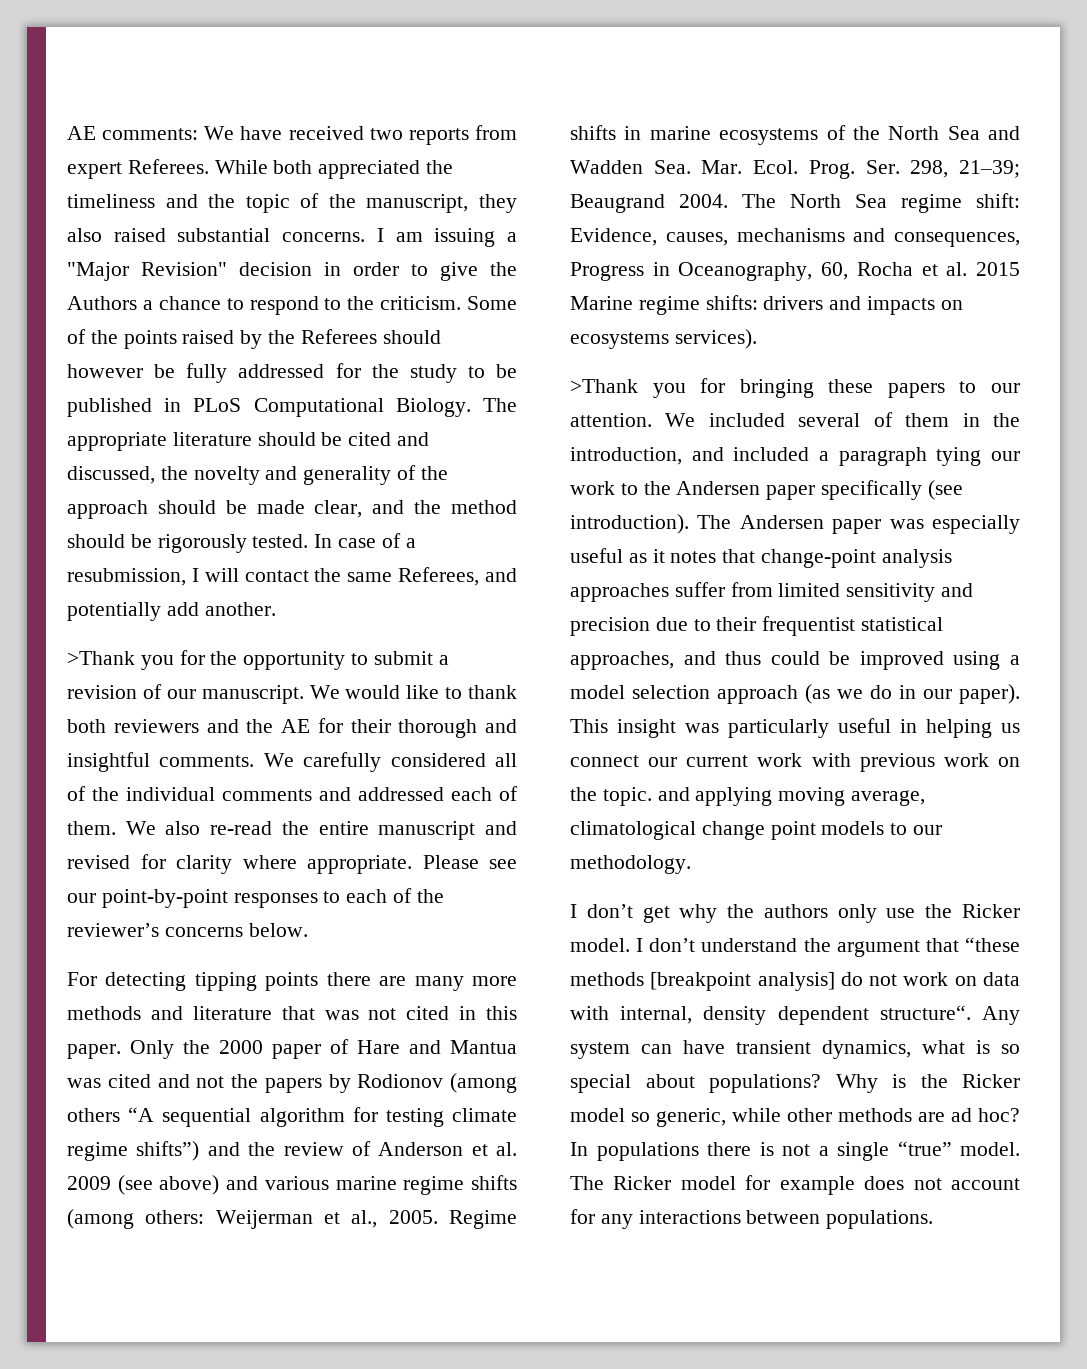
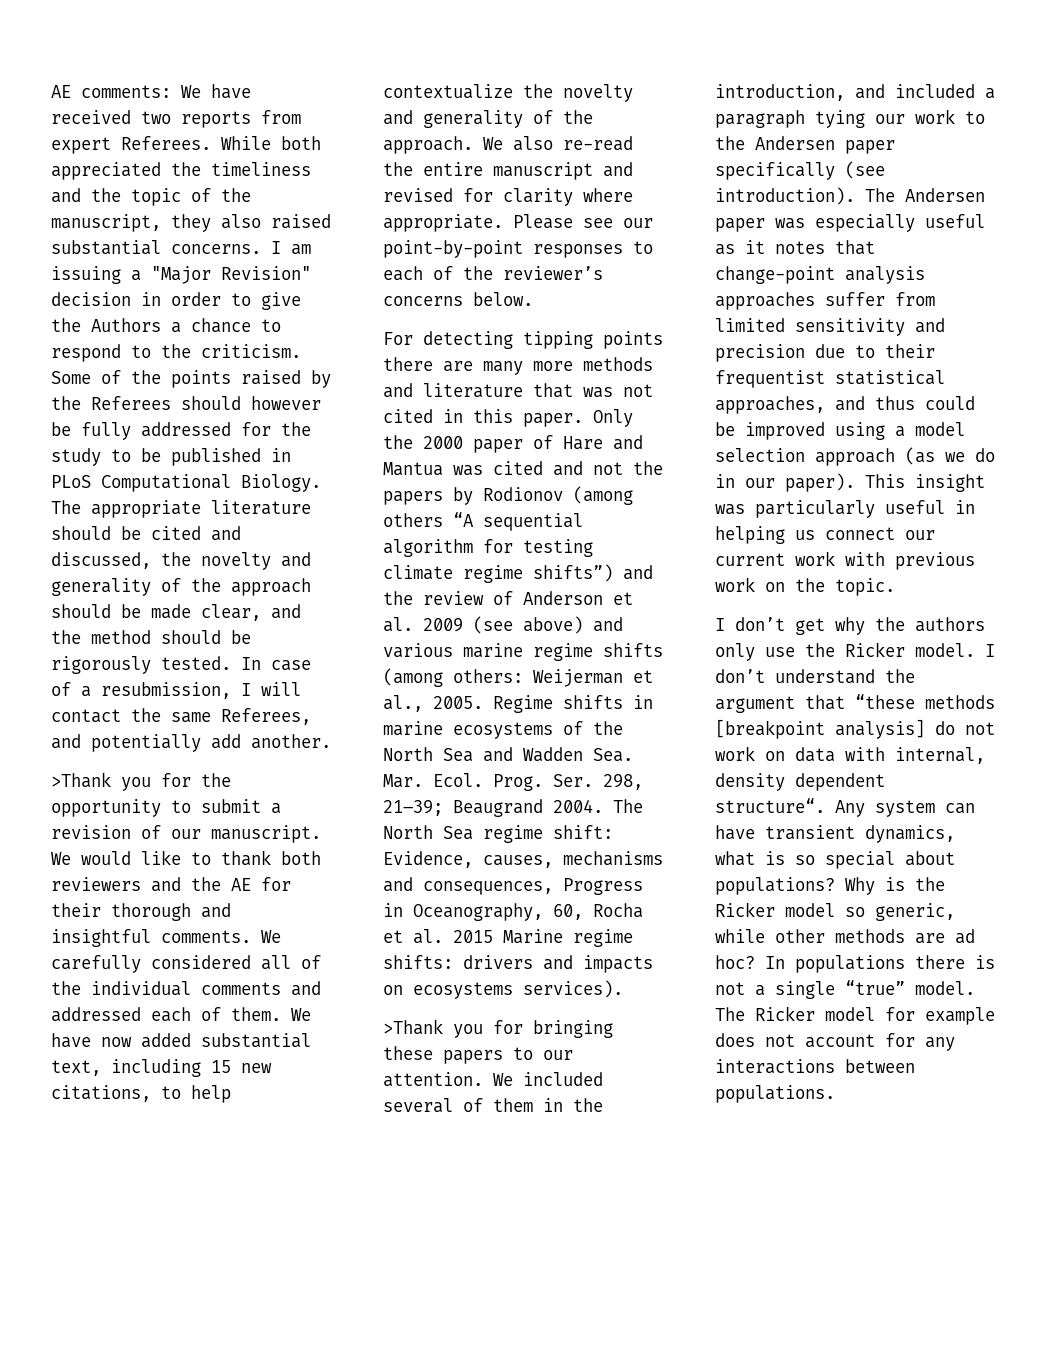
(156, 828) none -> [51,1033,311,1048] [51,1059,272,1077] [51,1085,231,1103] [383,84,633,102] [383,110,593,128] [383,136,503,154] have now added substantial text, including 15 new citations, to help contextualize the novelty and generality of the approach. We
[657,787,926,806] [570,821,943,840] [570,855,691,874] and applying moving average, climatological change point models to our methodology. -> (895, 587) none

